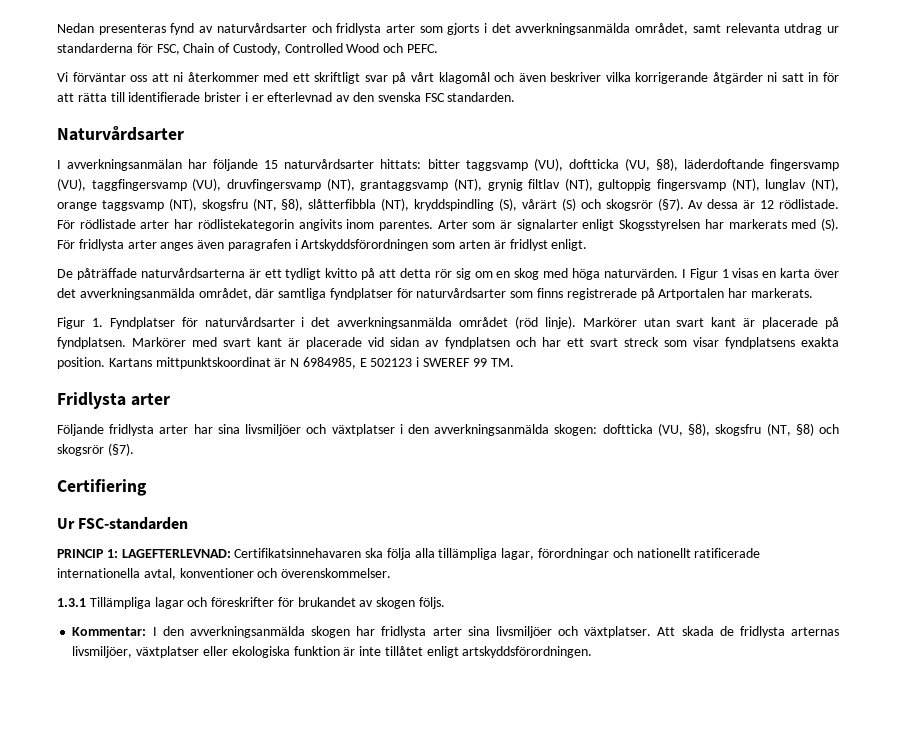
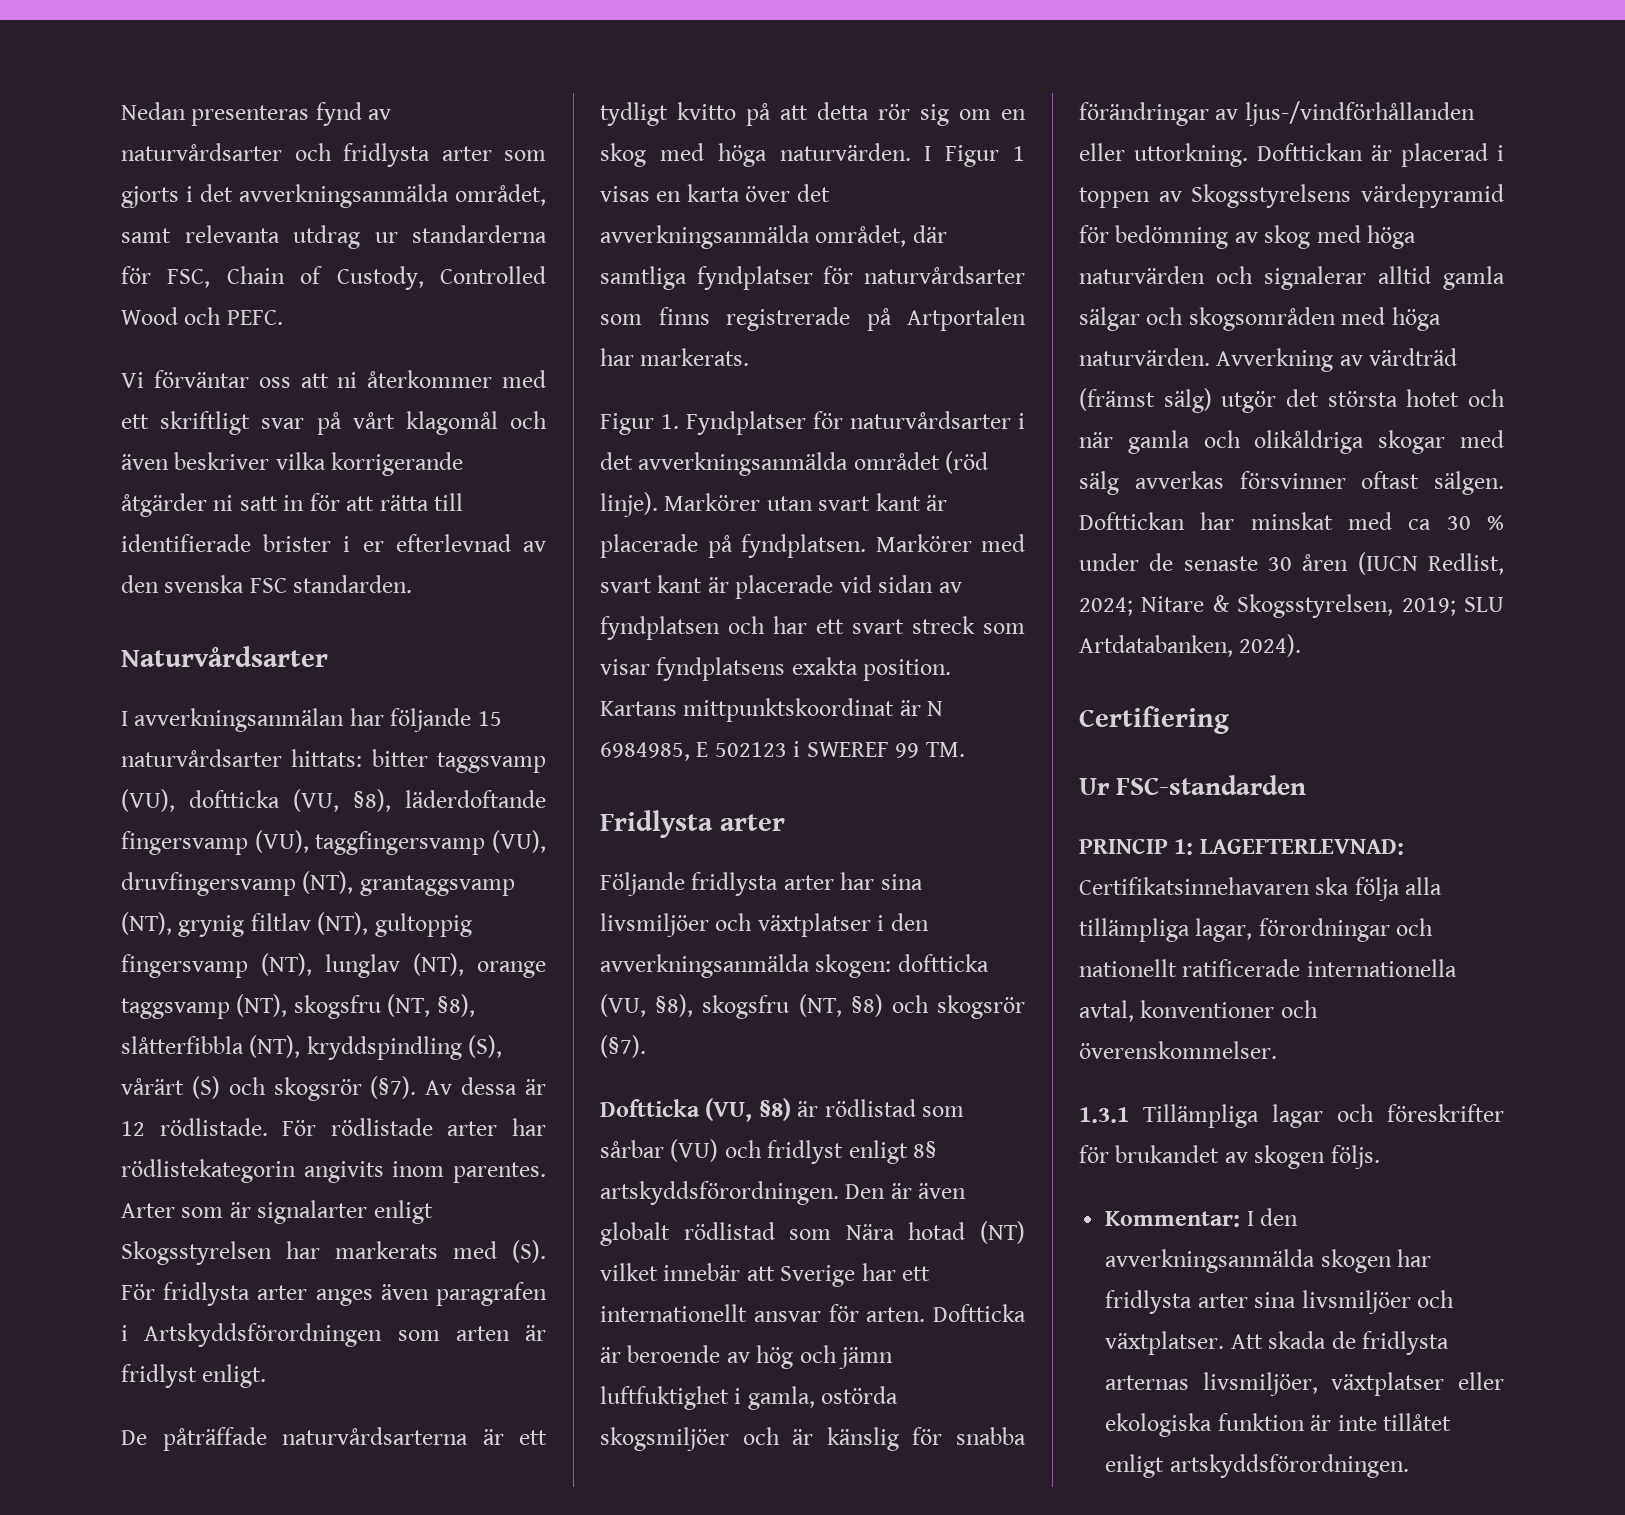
(134, 449) none -> [600,1098,965,1122] [600,1139,938,1164] [600,1181,967,1205] [600,1221,1025,1246] [600,1263,931,1287] [600,1304,1026,1322] [600,1345,894,1369] [600,1386,899,1410] [600,1427,1026,1451] [1079,101,1475,126] [1079,143,1504,167] [1079,184,1504,208] [1079,225,1417,249] [1079,266,1505,290] [1079,307,1441,331] [1079,348,1458,372] [1079,388,1505,413] [1079,430,1504,454] [1079,471,1504,495] [1079,512,1504,530] [1079,552,1504,575] [1079,594,1504,618] [1079,634,1302,657] // Doftticka (VU, §8) är rödlistad som sårbar (VU) och fridlyst enligt 8§ artskyddsförordningen. Den är även globalt rödlistad som Nära hotad (NT) vilket innebär att Sverige har ett internationellt ansvar för arten. Doftticka är beroende av hög och jämn luftfuktighet i gamla, ostörda skogsmiljöer och är känslig för snabba förändringar av ljus-/vindförhållanden eller uttorkning. Dofttickan är placerad i toppen av Skogsstyrelsens värdepyramid för bedömning av skog med höga naturvärden och signalerar alltid gamla sälgar och skogsområden med höga naturvärden. Avverkning av värdträd (främst sälg) utgör det största hotet och när gamla och olikåldriga skogar med sälg avverkas försvinner oftast sälgen. Dofttickan har minskat med ca 30 % under de senaste 30 åren (IUCN Redlist, 2024; Nitare & Skogsstyrelsen, 2019; SLU Artdatabanken, 2024).

